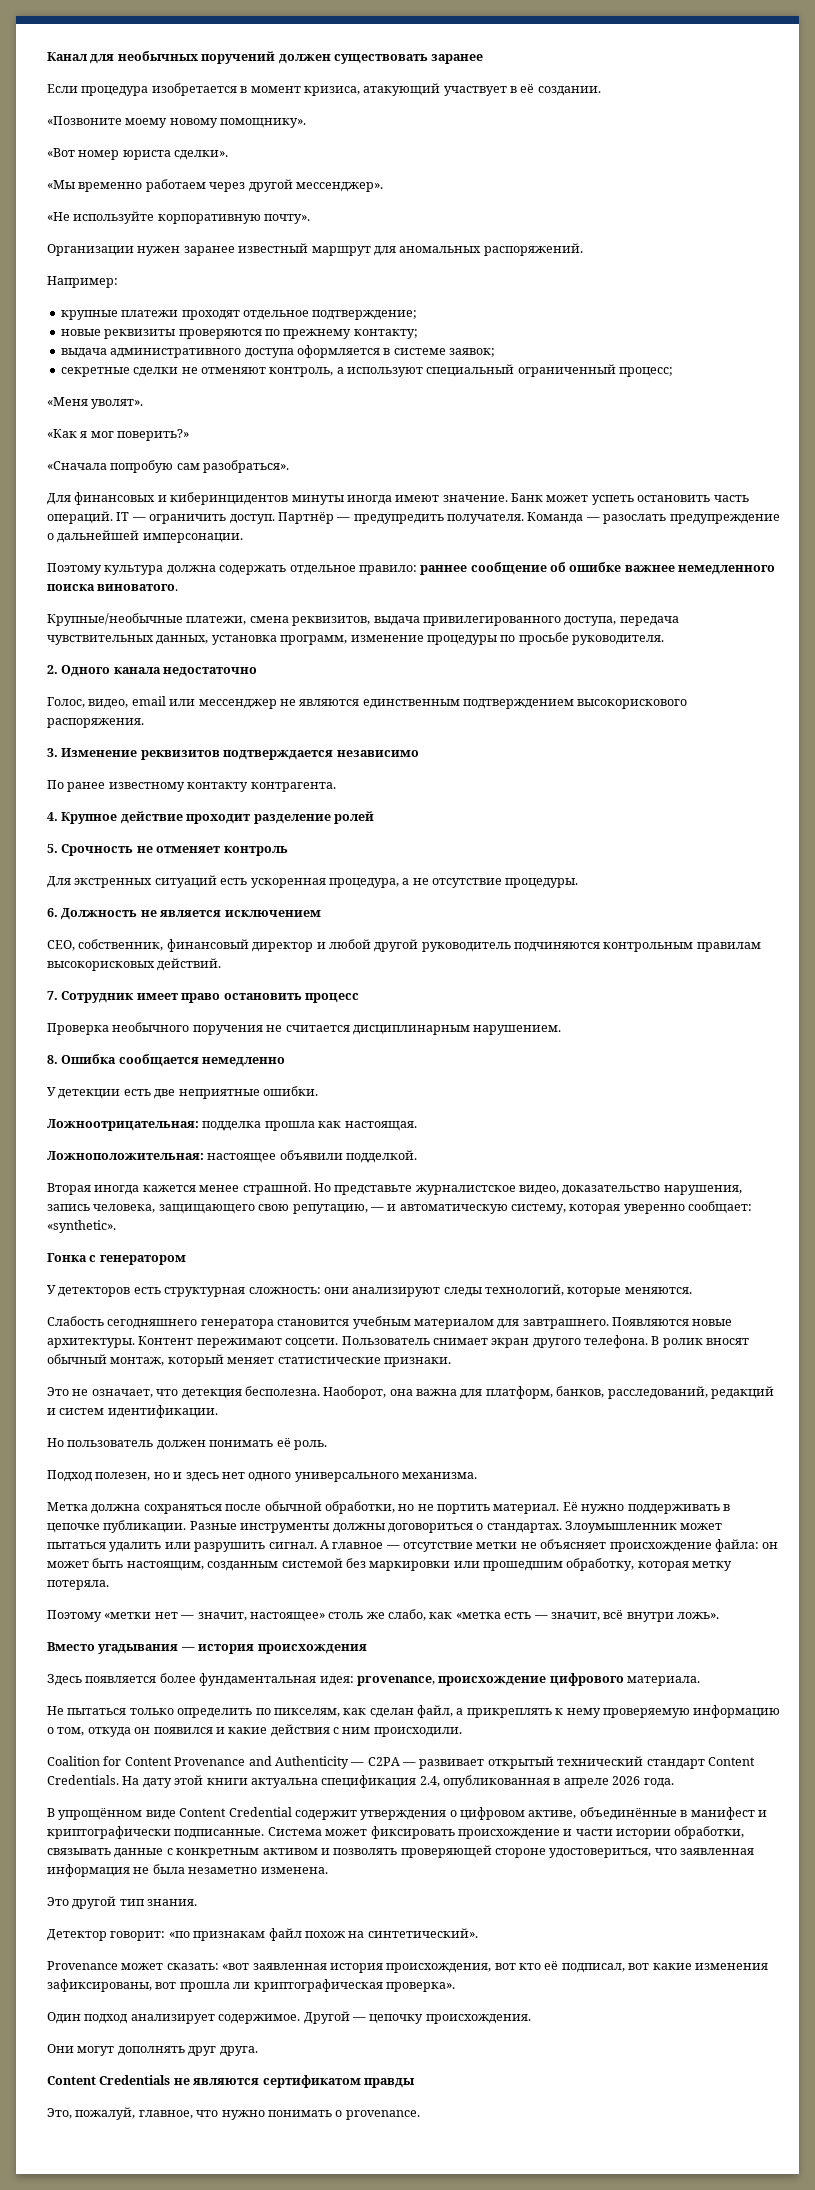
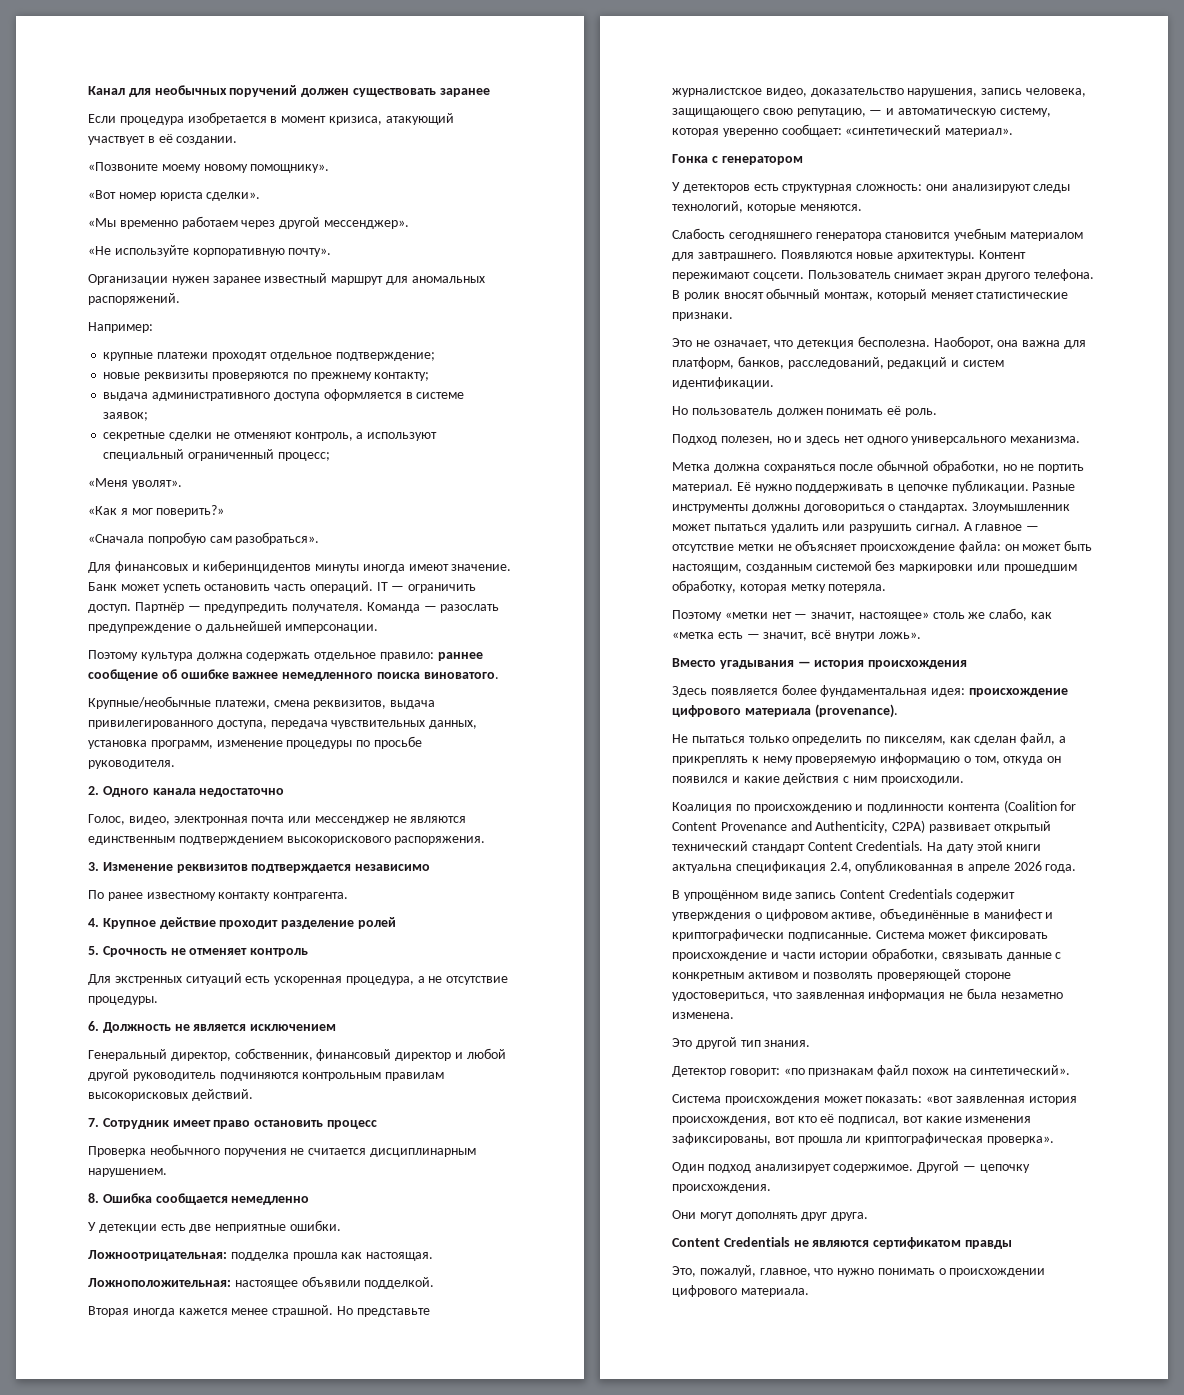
[131,696,166,706] email -> [173,816,285,825] электронная почта
[47,940,75,951] CEO, -> [88,1049,231,1061] Генеральный директор,
[47,1220,116,1233] «synthetic». -> [845,125,1014,137] «синтетический материал».
[356,1676,435,1686] provenance, -> (966, 692) none
[627,1676,700,1686] материала. -> [744,704,898,718] материала (provenance).
[47,1756,416,1769] Coalition for Content Provenance and Authenticity — C2PA — -> [672,800,1077,813] [672,820,926,833] Коалиция по происхождению и подлинности контента (Coalition for Content Provenance and Authenticity, C2PA)
[179,1807,292,1817] Content Credential -> [795,889,952,899] запись Content Credentials
[47,1961,219,1970] Provenance может сказать: -> [672,1094,923,1105] Система происхождения может показать:
[345,2110,420,2120] provenance. -> [949,1268,1046,1277] [672,1285,809,1297] происхождении цифрового материала.

